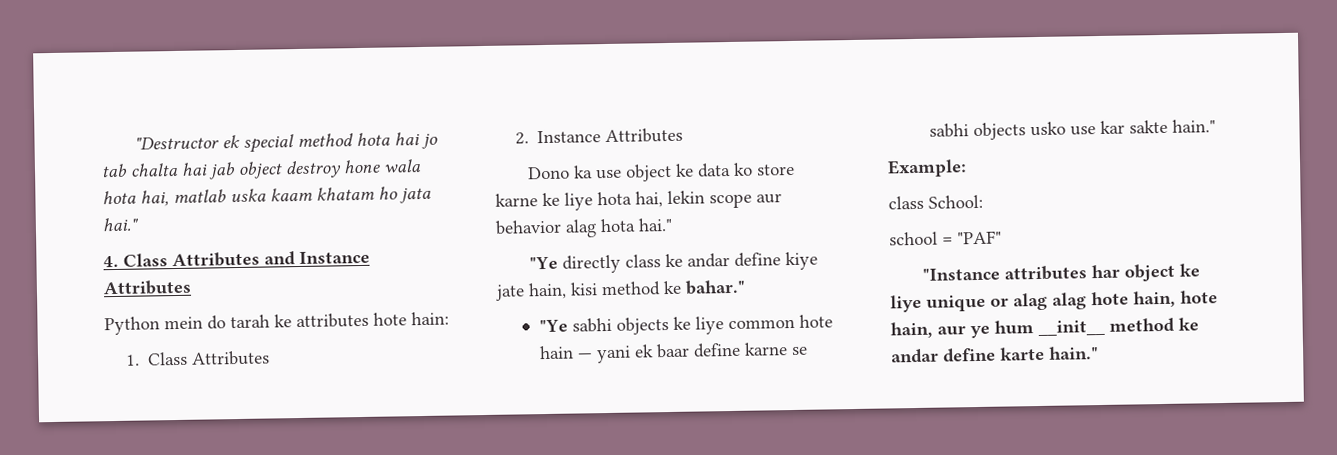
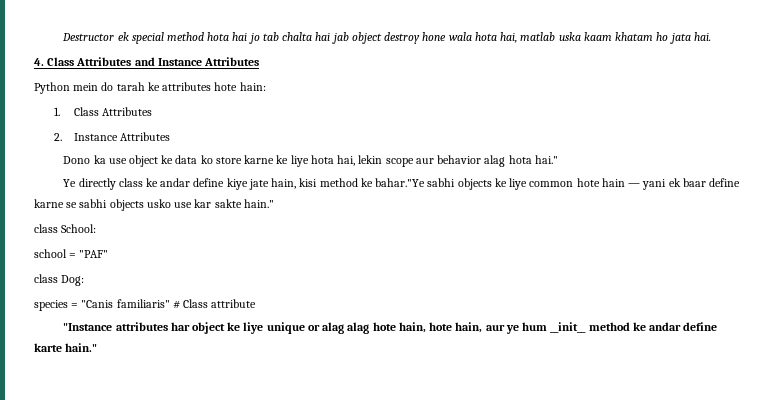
[133,136,219,150] "Destructor -> [62,33,115,41] Destructor
[102,217,139,232] hai." -> [693,32,711,41] hai.
[528,256,558,270] "Ye -> [63,179,77,187] Ye
[685,279,746,295] [538,319,568,333] bahar." // "Ye -> [375,178,426,187] bahar."Ye
[887,159,967,178] // Example: -> (274, 203) none
(1002, 237) none -> [34,274,85,286] [34,299,257,311] // class Dog: // species = "Canis familiaris" # Class attribute

